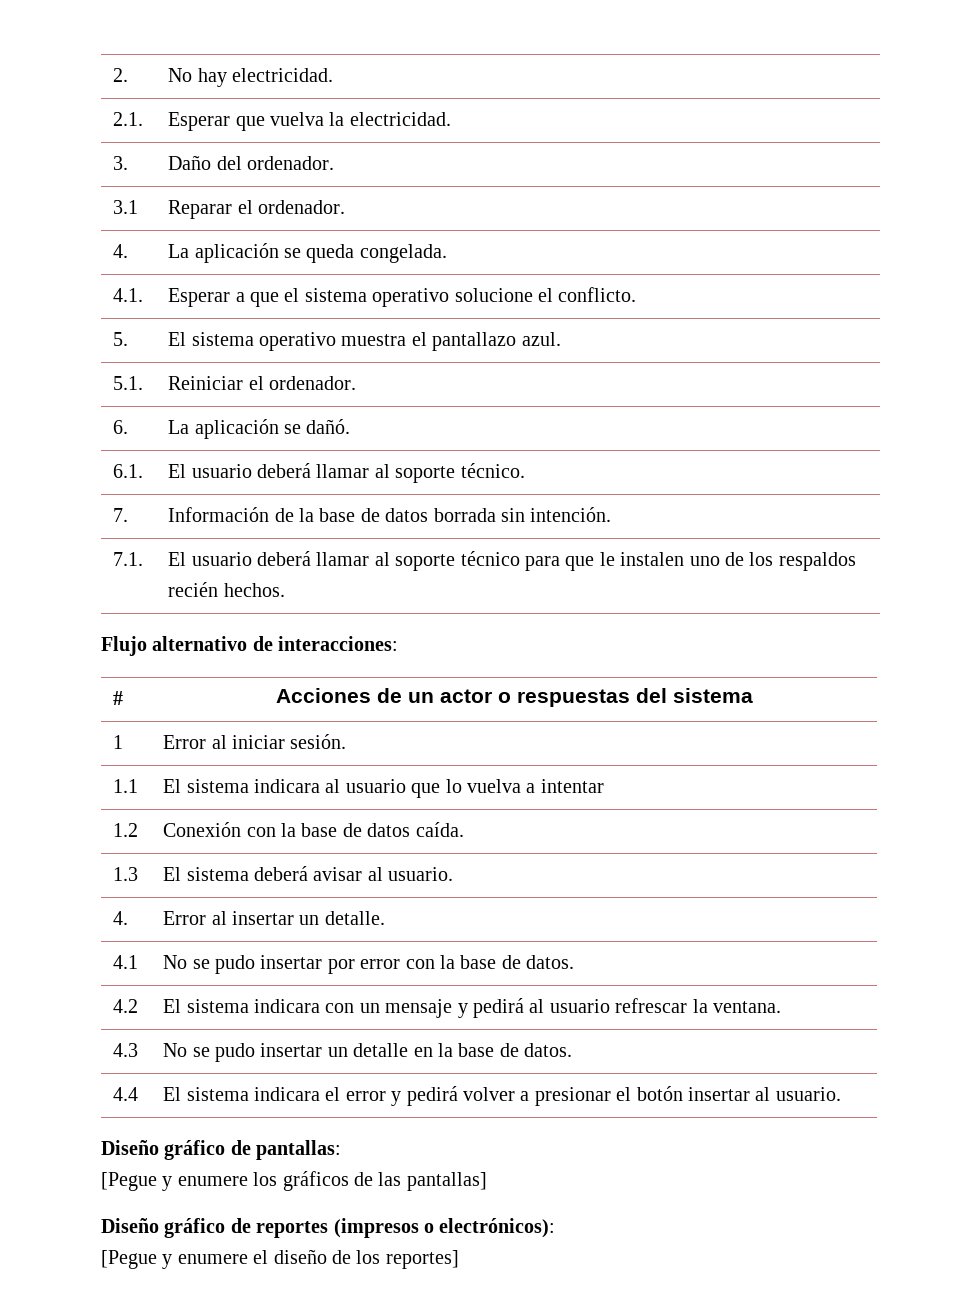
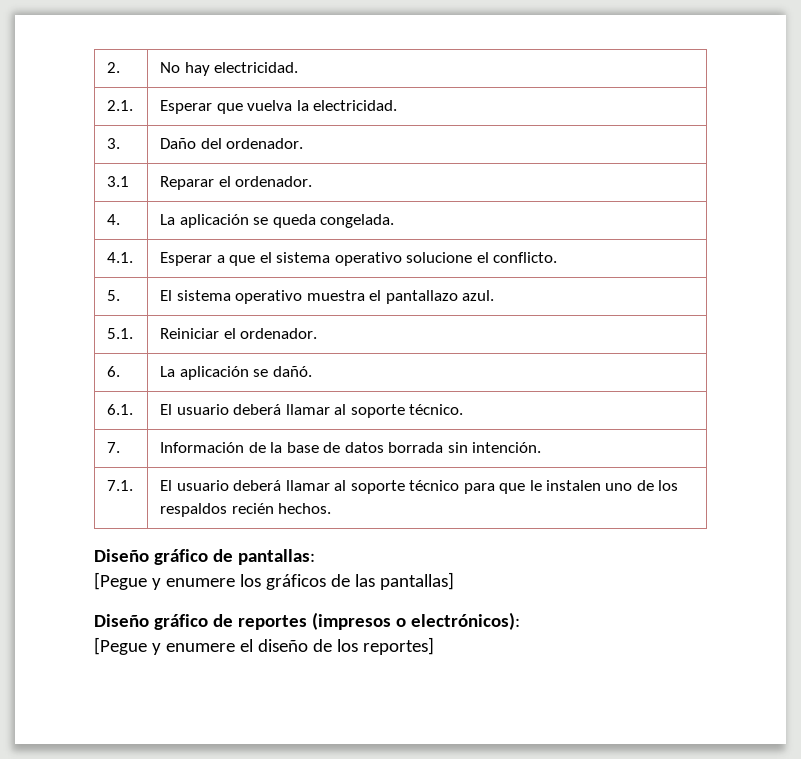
[101,636,399,656] [113,691,124,705] [275,688,753,707] [113,735,124,749] [163,734,347,749] [113,779,139,793] [163,779,604,798] [113,823,139,837] [163,822,464,837] [113,867,139,881] [163,866,454,881] [113,911,129,925] [163,911,385,925] [113,955,139,969] [163,955,575,974] [113,999,139,1013] [163,998,781,1018] [113,1043,139,1057] [163,1043,573,1062] [113,1087,139,1101] [163,1086,841,1106] // Flujo alternativo de interacciones: // # | Acciones de un actor o respuestas del sistema // 1 | Error al iniciar sesión. // 1.1 | El sistema indicara al usuario que lo vuelva a intentar // 1.2 | Conexión con la base de datos caída. // 1.3 | El sistema deberá avisar al usuario. // 4. | Error al insertar un detalle. // 4.1 | No se pudo insertar por error con la base de datos. // 4.2 | El sistema indicara con un mensaje y pedirá al usuario refrescar la ventana. // 4.3 | No se pudo insertar un detalle en la base de datos. // 4.4 | El sistema indicara el error y pedirá volver a presionar el botón insertar al usuario. -> (332, 508) none

